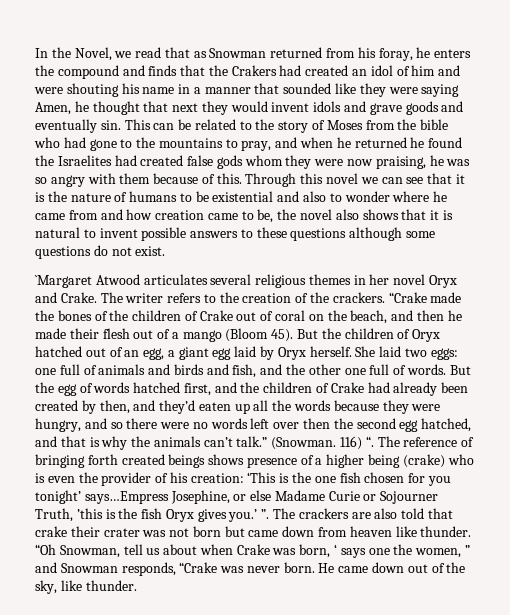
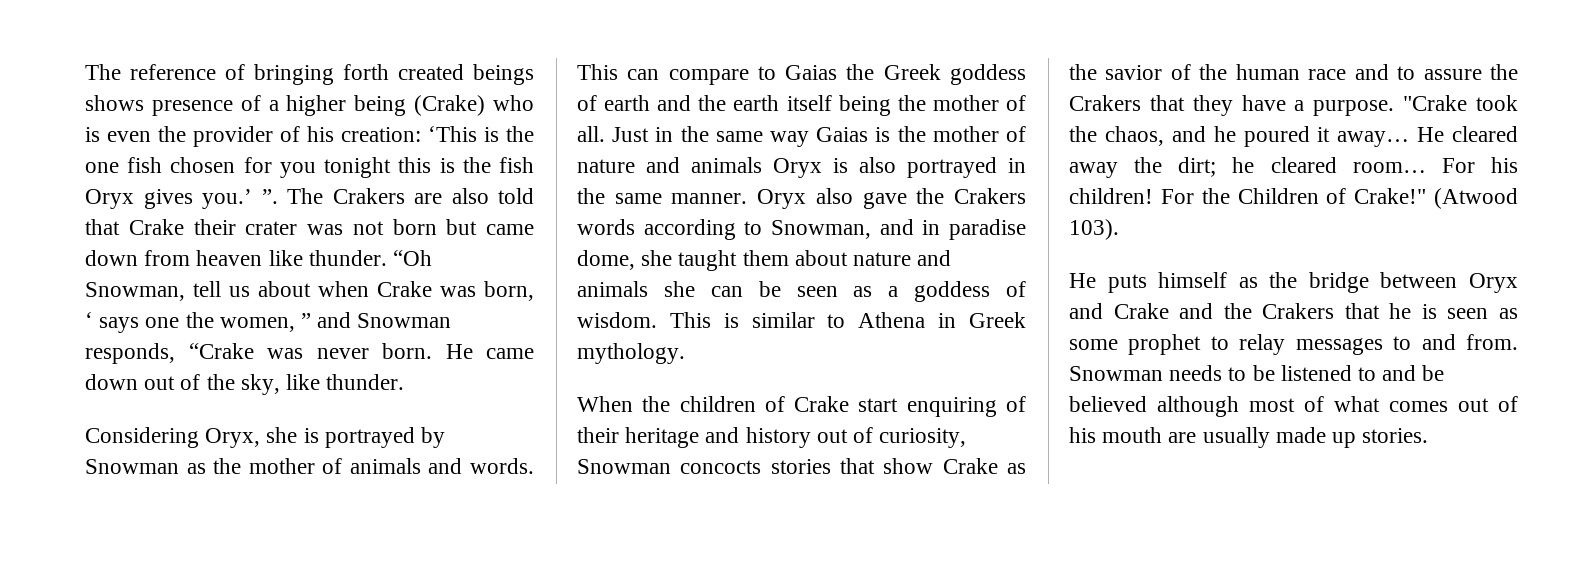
[35,47,472,61] [35,65,461,79] [34,83,460,97] [35,101,464,115] [35,119,449,133] [34,137,463,151] [35,155,471,169] [35,173,465,187] [35,191,448,202] [35,209,453,223] [35,227,436,241] [35,245,166,259] [35,274,458,288] [35,292,462,303] [35,310,462,324] [35,328,441,342] [35,346,458,360] [35,364,471,378] [35,382,469,396] [35,400,441,414] [35,418,472,432] [35,436,374,450] In the Novel, we read that as Snowman returned from his foray, he enters the compound and finds that the Crakers had created an idol of him and were shouting his name in a manner that sounded like they were saying Amen, he thought that next they would invent idols and grave goods and eventually sin. This can be related to the story of Moses from the bible who had gone to the mountains to pray, and when he returned he found the Israelites had created false gods whom they were now praising, he was so angry with them because of this. Through this novel we can see that it is the nature of humans to be existential and also to wonder where he came from and how creation came to be, the novel also shows that it is natural to invent possible answers to these questions although some questions do not exist. // `Margaret Atwood articulates several religious themes in her novel Oryx and Crake. The writer refers to the creation of the crackers. “Crake made the bones of the children of Crake out of coral on the beach, and then he made their flesh out of a mango (Bloom 45). But the children of Oryx hatched out of an egg, a giant egg laid by Oryx herself. She laid two eggs: one full of animals and birds and fish, and the other one full of words. But the egg of words hatched first, and the children of Crake had already been created by then, and they’d eaten up all the words because they were hungry, and so there were no words left over then the second egg hatched, and that is why the animals can’t talk.” (Snowman. 116) “. -> (85, 72) none
[402,454,445,468] (crake) -> [414,95,486,116] (Crake)
[35,490,439,504] [35,508,103,522] tonight’ says…Empress Josephine, or else Madame Curie or Sojourner Truth, ’this -> [324,157,432,178] tonight this
[298,508,349,519] crackers -> [332,188,405,204] Crakers
[35,526,67,537] crake -> [128,219,184,235] Crake
(137, 585) none -> [85,427,446,448] [85,458,534,474] [577,64,1026,85] [577,95,1026,116] [577,126,1026,147] [577,157,1026,178] [577,188,1026,209] [577,219,1026,240] [577,250,952,271] [577,281,1026,302] [577,312,1026,328] [577,343,685,364] [577,396,1026,417] [577,427,967,448] [577,458,1026,474] [1069,64,1518,80] [1069,95,1518,116] [1069,126,1518,147] [1069,157,1518,178] [1069,188,1518,209] [1069,219,1119,240] [1069,272,1518,293] [1069,303,1518,319] [1069,334,1518,355] [1069,365,1445,381] [1069,396,1518,417] [1069,427,1429,448] // Considering Oryx, she is portrayed by Snowman as the mother of animals and words. This can compare to Gaias the Greek goddess of earth and the earth itself being the mother of all. Just in the same way Gaias is the mother of nature and animals Oryx is also portrayed in the same manner. Oryx also gave the Crakers words according to Snowman, and in paradise dome, she taught them about nature and animals she can be seen as a goddess of wisdom. This is similar to Athena in Greek mythology. // When the children of Crake start enquiring of their heritage and history out of curiosity, Snowman concocts stories that show Crake as the savior of the human race and to assure the Crakers that they have a purpose. "Crake took the chaos, and he poured it away… He cleared away the dirt; he cleared room… For his children! For the Children of Crake!" (Atwood 103). // He puts himself as the bridge between Oryx and Crake and the Crakers that he is seen as some prophet to relay messages to and from. Snowman needs to be listened to and be believed although most of what comes out of his mouth are usually made up stories.

